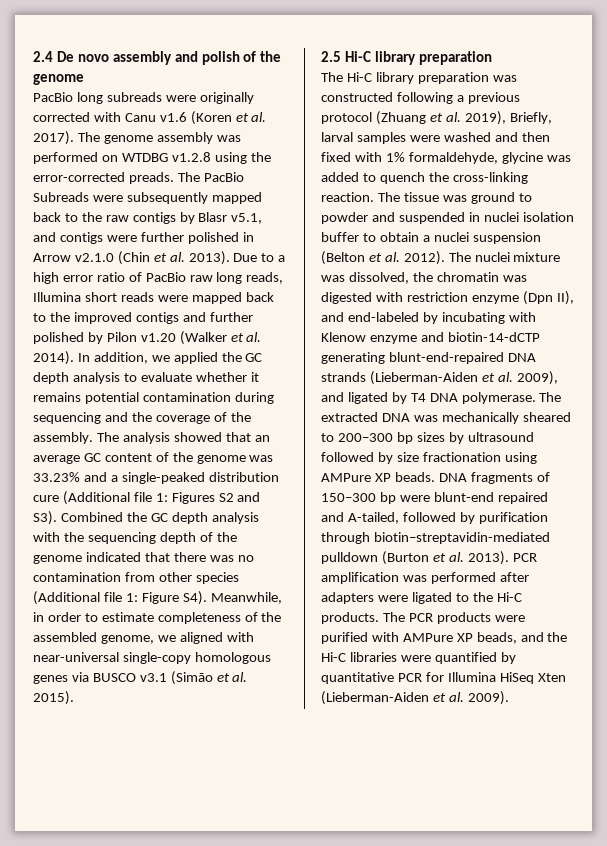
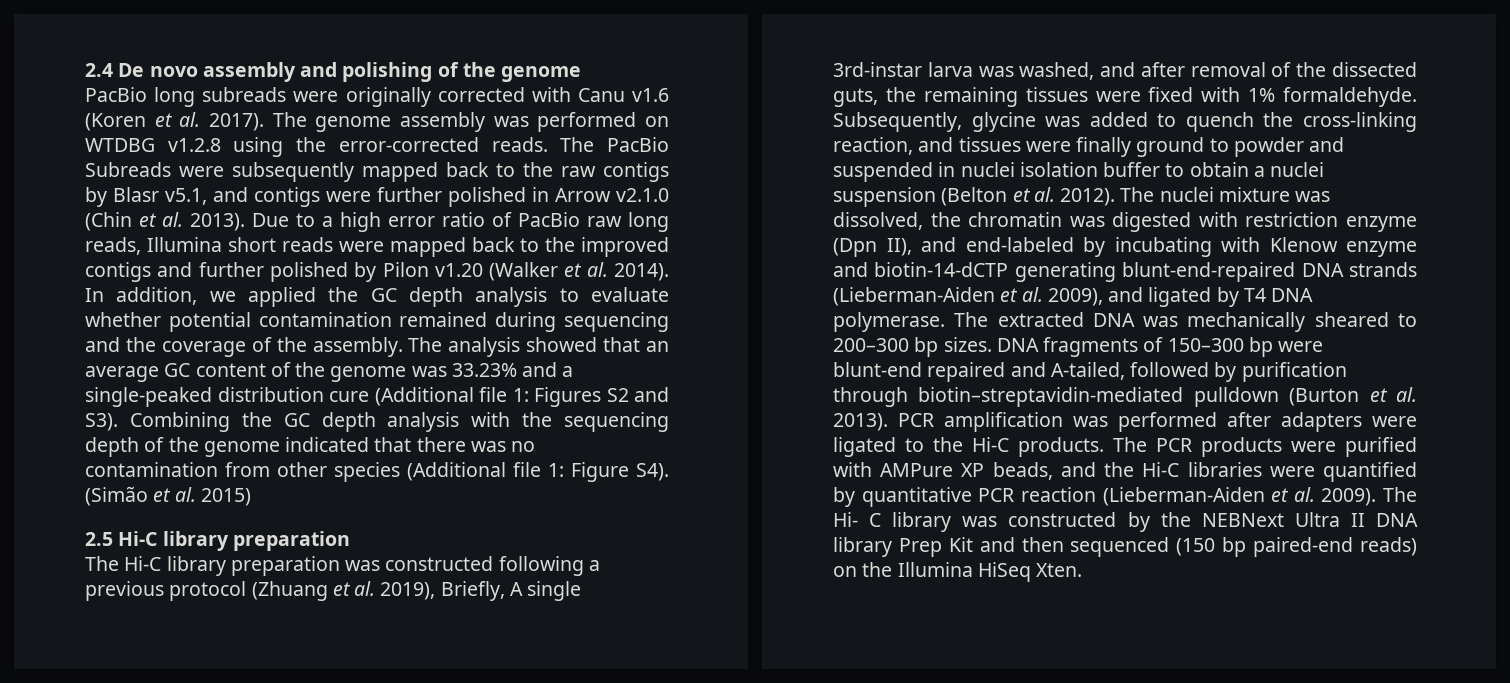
[201,51,240,65] polish -> [342,62,433,82] polishing
[128,172,174,184] preads. -> [491,137,548,152] reads.
[250,372,259,382] [33,392,81,402] it remains -> (161, 319) none
(231, 397) none -> [399,312,488,327] remained
[60,512,123,522] Combined -> [129,412,230,432] Combining
[210,592,282,604] [33,612,282,624] [33,632,254,644] [33,652,271,664] [33,672,167,684] Meanwhile, in order to estimate completeness of the assembled genome, we aligned with near-universal single-copy homologous genes via BUSCO v3.1 -> (669, 472) none
[33,691,74,705] 2015). -> [200,488,251,506] 2015)
[321,132,550,144] larval samples were washed and then -> [509,581,582,601] [833,62,1417,80] [833,87,1141,107] A single 3rd-instar larva was washed, and after removal of the dissected guts, the remaining tissues were
[408,152,498,164] formaldehyde, -> [1283,87,1417,107] [833,112,962,132] formaldehyde. Subsequently,
[321,192,467,202] reaction. The tissue was -> [833,137,1132,157] reaction, and tissues were finally
[416,432,534,444] [321,452,537,464] [321,472,435,482] sizes by ultrasound followed by size fractionation using AMPure XP beads. -> [943,337,992,352] sizes.
[425,672,566,684] [321,691,509,705] for Illumina HiSeq Xten (Lieberman-Aiden et al. 2009). -> [1020,487,1417,506] [833,512,1418,532] [833,537,1417,557] [833,562,1083,582] reaction (Lieberman-Aiden et al. 2009). The Hi- C library was constructed by the NEBNext Ultra II DNA library Prep Kit and then sequenced (150 bp paired-end reads) on the Illumina HiSeq Xten.

